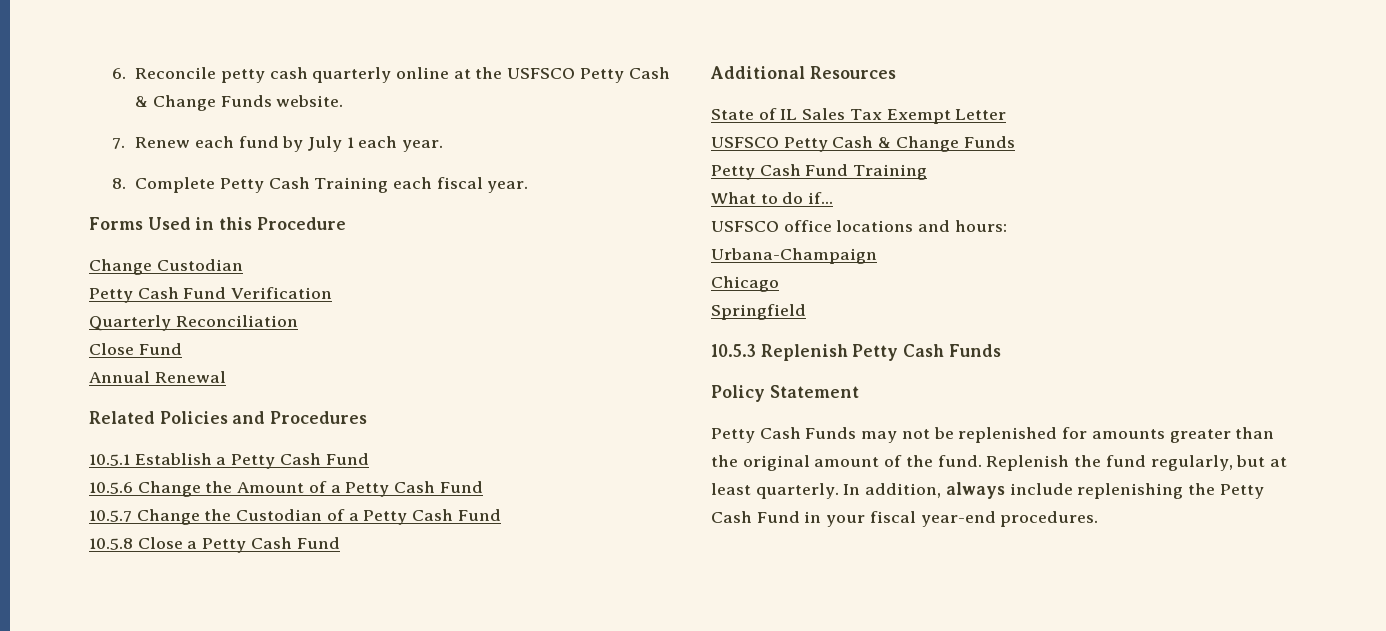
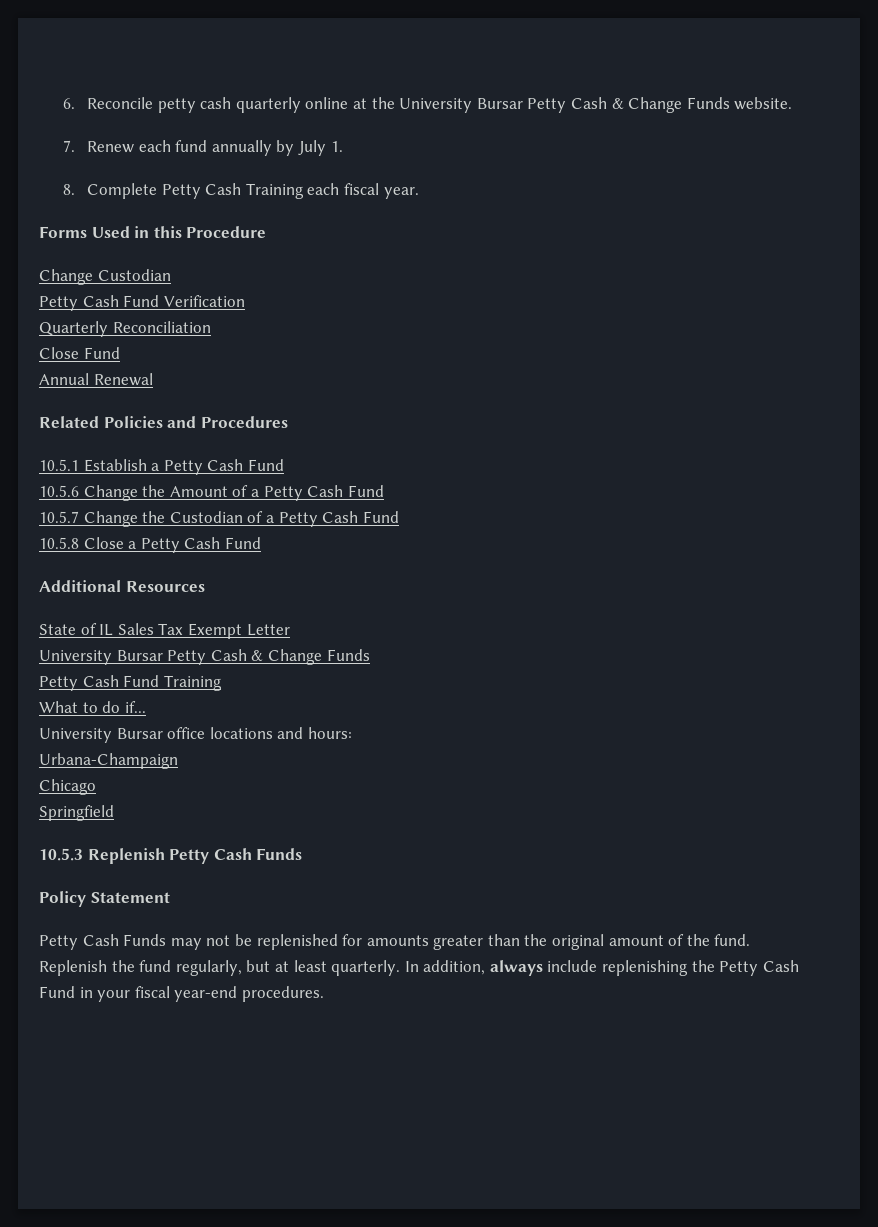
[507,68,576,79] USFSCO -> [399,98,523,113] University Bursar
(279, 142) none -> [211,140,272,156] annually
[346,136,444,152] 1 each year. -> [330,141,343,152] 1.
[711,137,779,148] USFSCO -> [39,650,163,665] University Bursar
[711,221,779,232] USFSCO -> [39,728,163,743] University Bursar

